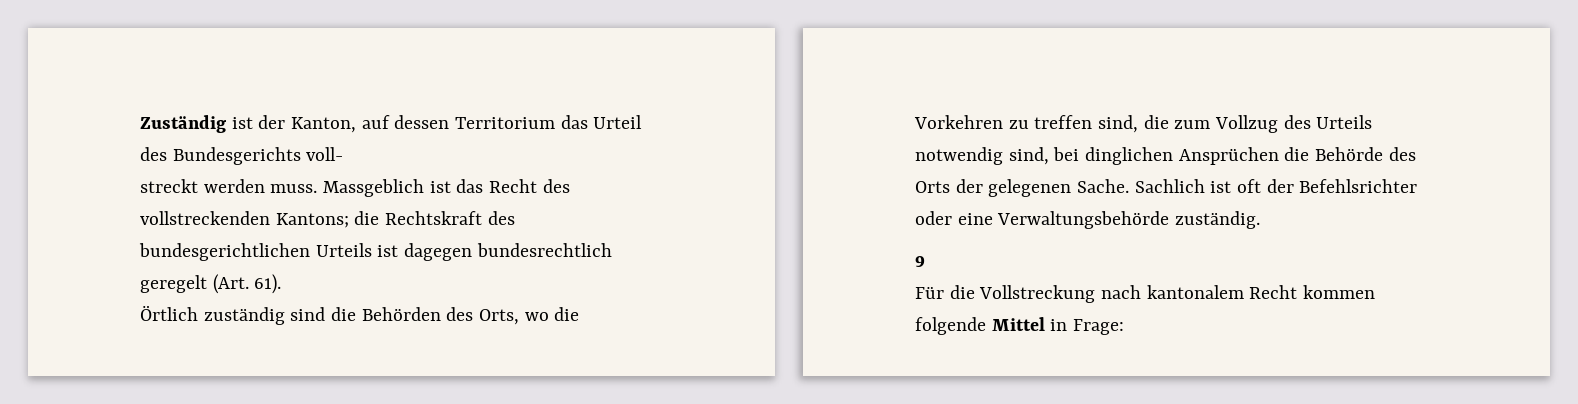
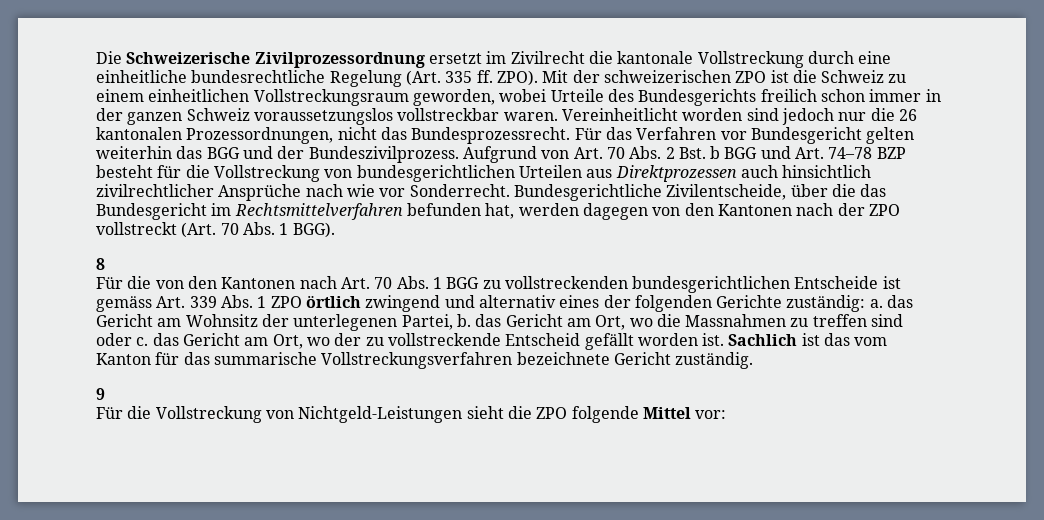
[140,115,643,133] [140,147,344,165] [140,179,570,197] [140,211,515,228] [139,243,612,261] [140,274,282,294] [140,305,580,325] [914,115,1373,133] [915,147,1416,165] [915,179,1418,197] [915,211,1170,229] Zuständig ist der Kanton, auf dessen Territorium das Urteil des Bundesgerichts voll- // streckt werden muss. Massgeblich ist das Recht des vollstreckenden Kantons; die Rechtskraft des bundesgerichtlichen Urteils ist dagegen bundesrechtlich geregelt (Art. 61). // Örtlich zuständig sind die Behörden des Orts, wo die Vorkehren zu treffen sind, die zum Vollzug des Urteils notwendig sind, bei dinglichen Ansprüchen die Behörde des Orts der gelegenen Sache. Sachlich ist oft der Befehlsrichter oder eine Verwaltungsbehörde -> [96,51,892,68] [96,70,907,87] [96,89,941,106] [96,108,917,125] [96,127,915,144] [96,146,906,163] [96,165,872,182] [96,184,887,201] [96,203,900,220] [96,222,335,238] [96,258,105,270] [96,276,901,293] [96,295,914,312] [96,314,904,331] [96,333,888,350] [96,352,671,369] Die Schweizerische Zivilprozessordnung ersetzt im Zivilrecht die kantonale Vollstreckung durch eine einheitliche bundesrechtliche Regelung (Art. 335 ff. ZPO). Mit der schweizerischen ZPO ist die Schweiz zu einem einheitlichen Vollstreckungsraum geworden, wobei Urteile des Bundesgerichts freilich schon immer in der ganzen Schweiz voraussetzungslos vollstreckbar waren. Vereinheitlicht worden sind jedoch nur die 26 kantonalen Prozessordnungen, nicht das Bundesprozessrecht. Für das Verfahren vor Bundesgericht gelten weiterhin das BGG und der Bundeszivilprozess. Aufgrund von Art. 70 Abs. 2 Bst. b BGG und Art. 74–78 BZP besteht für die Vollstreckung von bundesgerichtlichen Urteilen aus Direktprozessen auch hinsichtlich zivilrechtlicher Ansprüche nach wie vor Sonderrecht. Bundesgerichtliche Zivilentscheide, über die das Bundesgericht im Rechtsmittelverfahren befunden hat, werden dagegen von den Kantonen nach der ZPO vollstreckt (Art. 70 Abs. 1 BGG). // 8 // Für die von den Kantonen nach Art. 70 Abs. 1 BGG zu vollstreckenden bundesgerichtlichen Entscheide ist gemäss Art. 339 Abs. 1 ZPO örtlich zwingend und alternativ eines der folgenden Gerichte zuständig: a. das Gericht am Wohnsitz der unterlegenen Partei, b. das Gericht am Ort, wo die Massnahmen zu treffen sind oder c. das Gericht am Ort, wo der zu vollstreckende Entscheid gefällt worden ist. Sachlich ist das vom Kanton für das summarische Vollstreckungsverfahren bezeichnete Gericht
[1101,285,1376,299] [915,317,1125,335] nach kantonalem Recht kommen folgende Mittel in Frage: -> [265,406,727,423] von Nichtgeld-Leistungen sieht die ZPO folgende Mittel vor:

